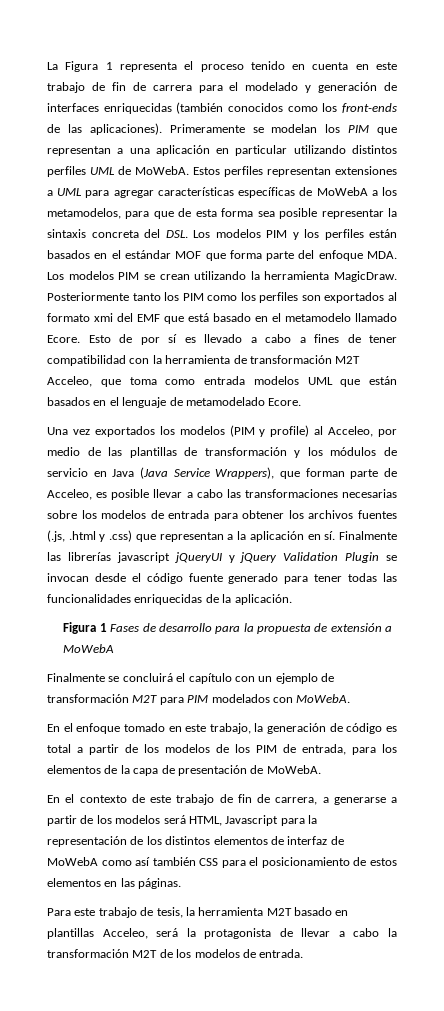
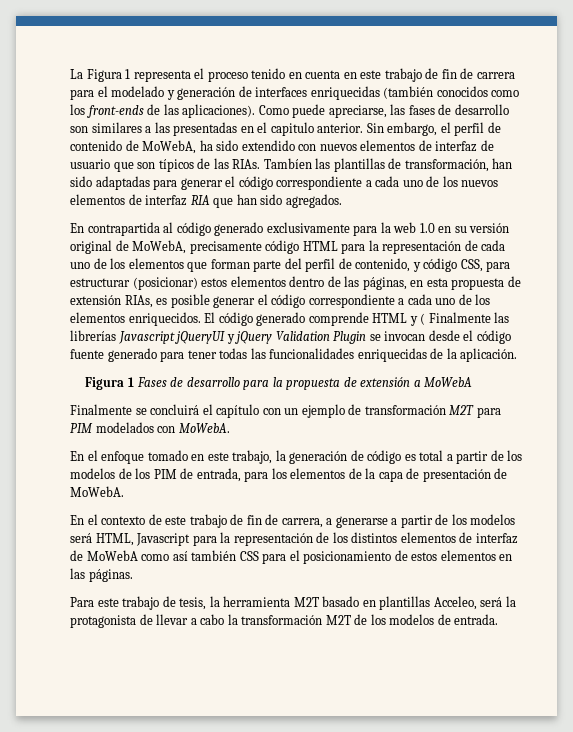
[169,124,397,135] [47,145,397,156] [47,166,397,177] [47,187,398,198] [47,208,398,219] [47,229,397,240] [47,250,398,261] [47,271,397,282] [47,292,397,303] [47,313,397,324] [47,334,397,345] [47,355,361,366] [47,376,397,387] [47,397,302,408] [47,425,397,437] [47,447,397,458] [47,467,398,479] [47,489,397,500] [47,510,397,521] [47,530,336,542] Primeramente se modelan los PIM que representan a una aplicación en particular utilizando distintos perfiles UML de MoWebA. Estos perfiles representan extensiones a UML para agregar características específicas de MoWebA a los metamodelos, para que de esta forma sea posible representar la sintaxis concreta del DSL. Los modelos PIM y los perfiles están basados en el estándar MOF que forma parte del enfoque MDA. Los modelos PIM se crean utilizando la herramienta MagicDraw. Posteriormente tanto los PIM como los perfiles son exportados al formato xmi del EMF que está basado en el metamodelo llamado Ecore. Esto de por sí es llevado a cabo a fines de tener compatibilidad con la herramienta de transformación M2T Acceleo, que toma como entrada modelos UML que están basados en el lenguaje de metamodelado Ecore. // Una vez exportados los modelos (PIM y profile) al Acceleo, por medio de las plantillas de transformación y los módulos de servicio en Java (Java Service Wrappers), que forman parte de Acceleo, es posible llevar a cabo las transformaciones necesarias sobre los modelos de entrada para obtener los archivos fuentes (.js, .html y .css) que representan a la aplicación en sí. -> [258,104,509,118] [70,122,501,136] [70,140,494,154] [70,158,513,172] [70,176,499,190] [70,194,342,208] [70,222,510,236] [70,240,506,254] [70,258,511,272] [70,276,521,290] [70,294,491,308] [70,312,426,326] Como puede apreciarse, las fases de desarrollo son similares a las presentadas en el capitulo anterior. Sin embargo, el perfil de contenido de MoWebA, ha sido extendido con nuevos elementos de interfaz de usuario que son típicos de las RIAs. Tambíen las plantillas de transformación, han sido adaptadas para generar el código correspondiente a cada uno de los nuevos elementos de interfaz RIA que han sido agregados. // En contrapartida al código generado exclusivamente para la web 1.0 en su versión original de MoWebA, precisamente código HTML para la representación de cada uno de los elementos que forman parte del perfil de contenido, y código CSS, para estructurar (posicionar) estos elementos dentro de las páginas, en esta propuesta de extensión RIAs, es posible generar el código correspondiente a cada uno de los elementos enriquecidos. El código generado comprende HTML y (
[116,552,170,563] javascript -> [118,331,175,344] Javascript

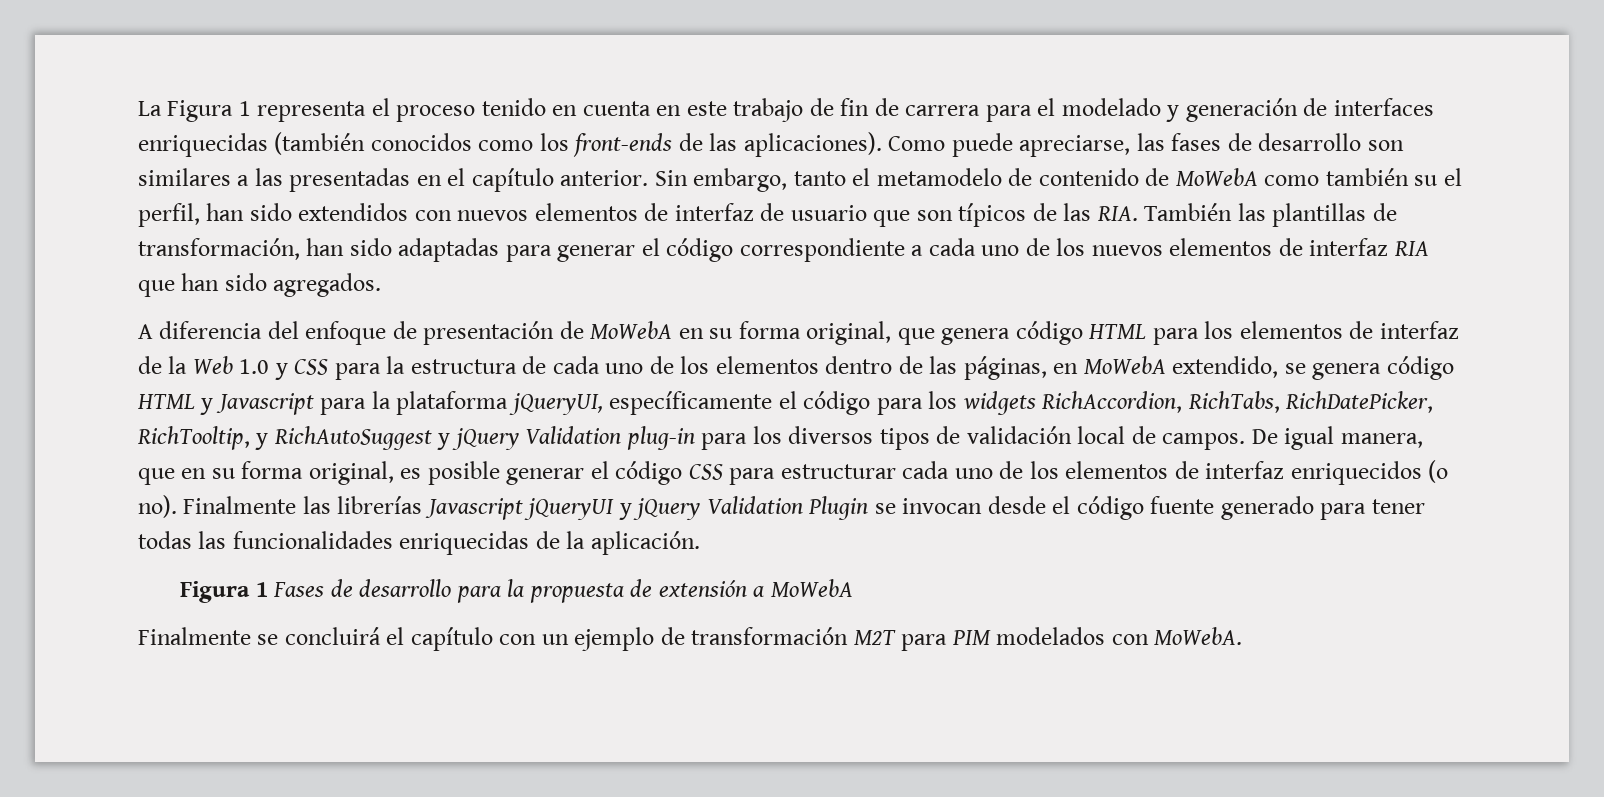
[270,122,314,136] capitulo -> [471,168,554,192] capítulo
[440,122,501,136] [70,140,295,154] el perfil de contenido de MoWebA, ha sido extendido -> [793,168,1462,186] [138,203,409,227] tanto el metamodelo de contenido de MoWebA como también su el perfil, han sido extendidos
[232,158,312,169] RIAs. Tambíen -> [1096,203,1233,221] RIA. También
[70,222,510,236] [70,240,462,254] En contrapartida al código generado exclusivamente para la web 1.0 en su versión original de MoWebA, precisamente código HTML para la representación -> [138,321,1459,345] [138,356,517,380] A diferencia del enfoque de presentación de MoWebA en su forma original, que genera código HTML para los elementos de interfaz de la Web 1.0 y CSS para la estructura
[187,258,511,272] [70,276,286,290] que forman parte del perfil de contenido, y código CSS, para estructurar (posicionar) estos elementos -> (819, 365) none
[426,276,521,290] [70,295,153,308] esta propuesta de extensión RIAs, -> [1083,356,1454,380] [137,391,1434,415] [137,426,1423,450] [138,461,394,485] MoWebA extendido, se genera código HTML y Javascript para la plataforma jQueryUI, específicamente el código para los widgets RichAccordion, RichTabs, RichDatePicker, RichTooltip, y RichAutoSuggest y jQuery Validation plug-in para los diversos tipos de validación local de campos. De igual manera, que en su forma original,
[308,294,491,308] [70,312,426,326] correspondiente a cada uno de los elementos enriquecidos. El código generado comprende HTML y ( -> [688,460,1449,485] [138,495,177,518] CSS para estructurar cada uno de los elementos de interfaz enriquecidos (o no).
[70,450,523,464] [70,468,508,482] [70,486,124,497] [70,514,516,528] [70,532,518,546] [70,550,513,564] [70,568,133,582] [70,596,516,610] [70,614,499,628] // En el enfoque tomado en este trabajo, la generación de código es total a partir de los modelos de los PIM de entrada, para los elementos de la capa de presentación de MoWebA. // En el contexto de este trabajo de fin de carrera, a generarse a partir de los modelos será HTML, Javascript para la representación de los distintos elementos de interfaz de MoWebA como así también CSS para el posicionamiento de estos elementos en las páginas. // Para este trabajo de tesis, la herramienta M2T basado en plantillas Acceleo, será la protagonista de llevar a cabo la transformación M2T de los modelos de entrada. -> (1243, 636) none

